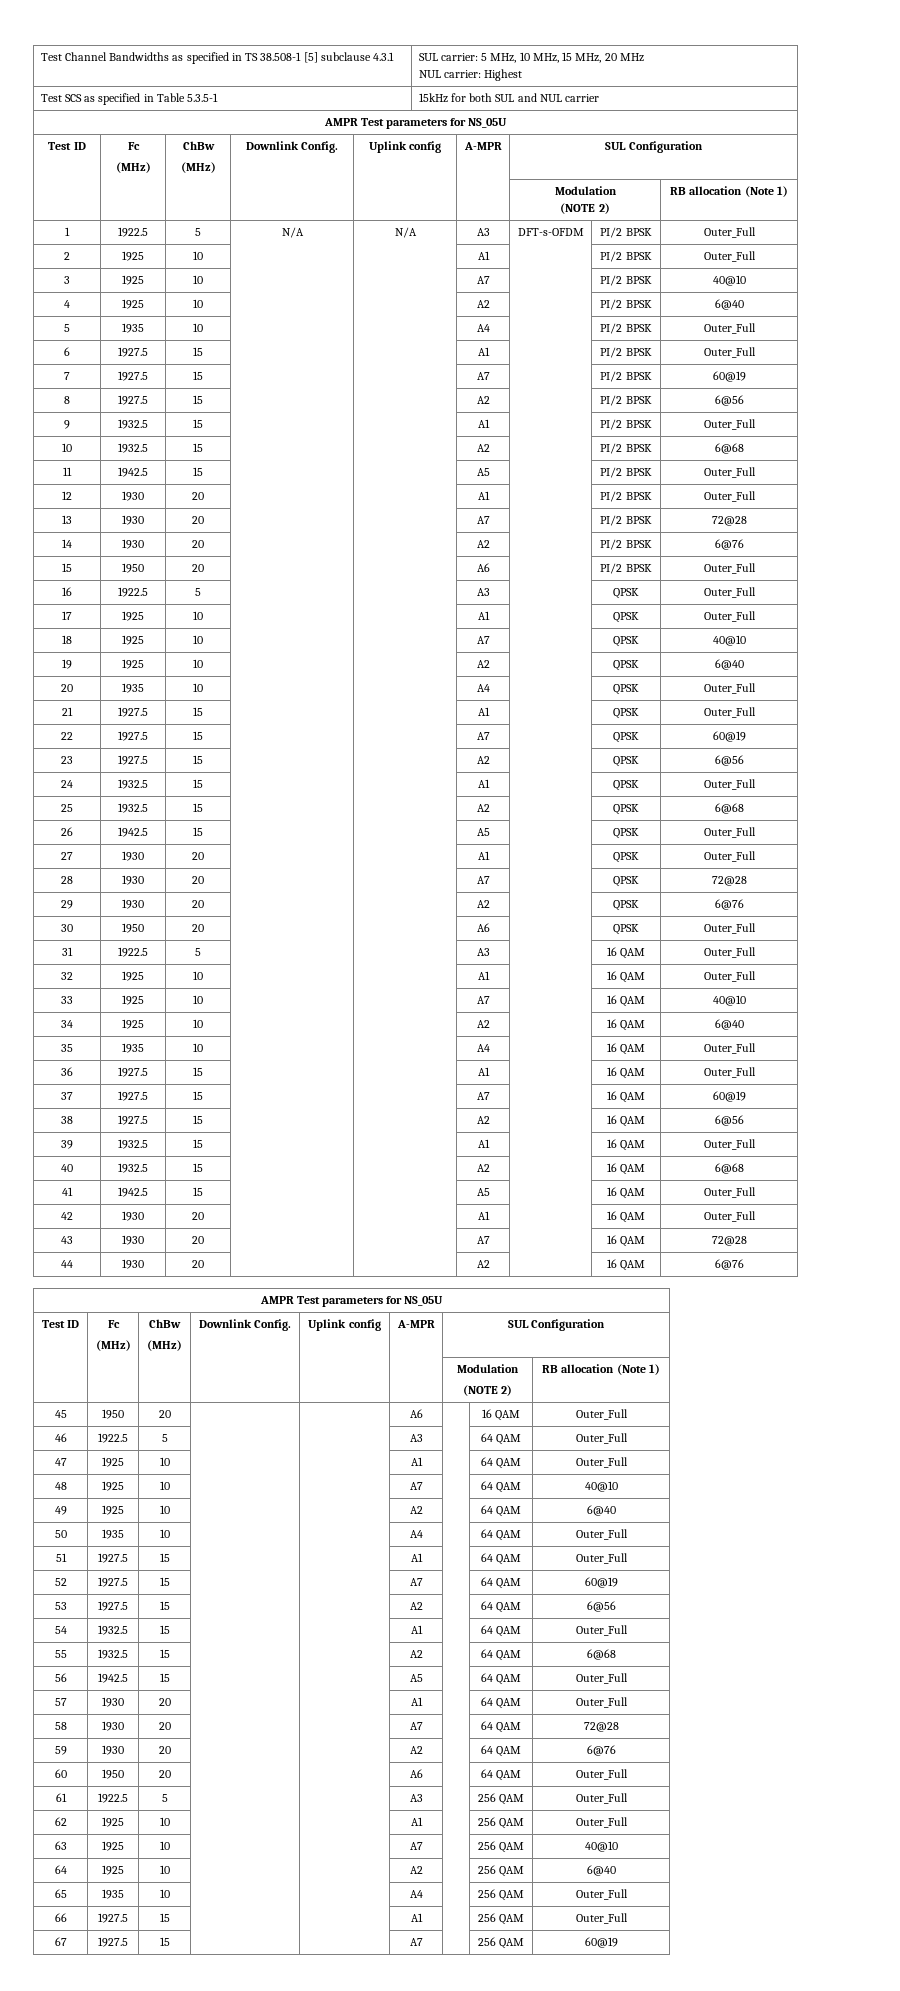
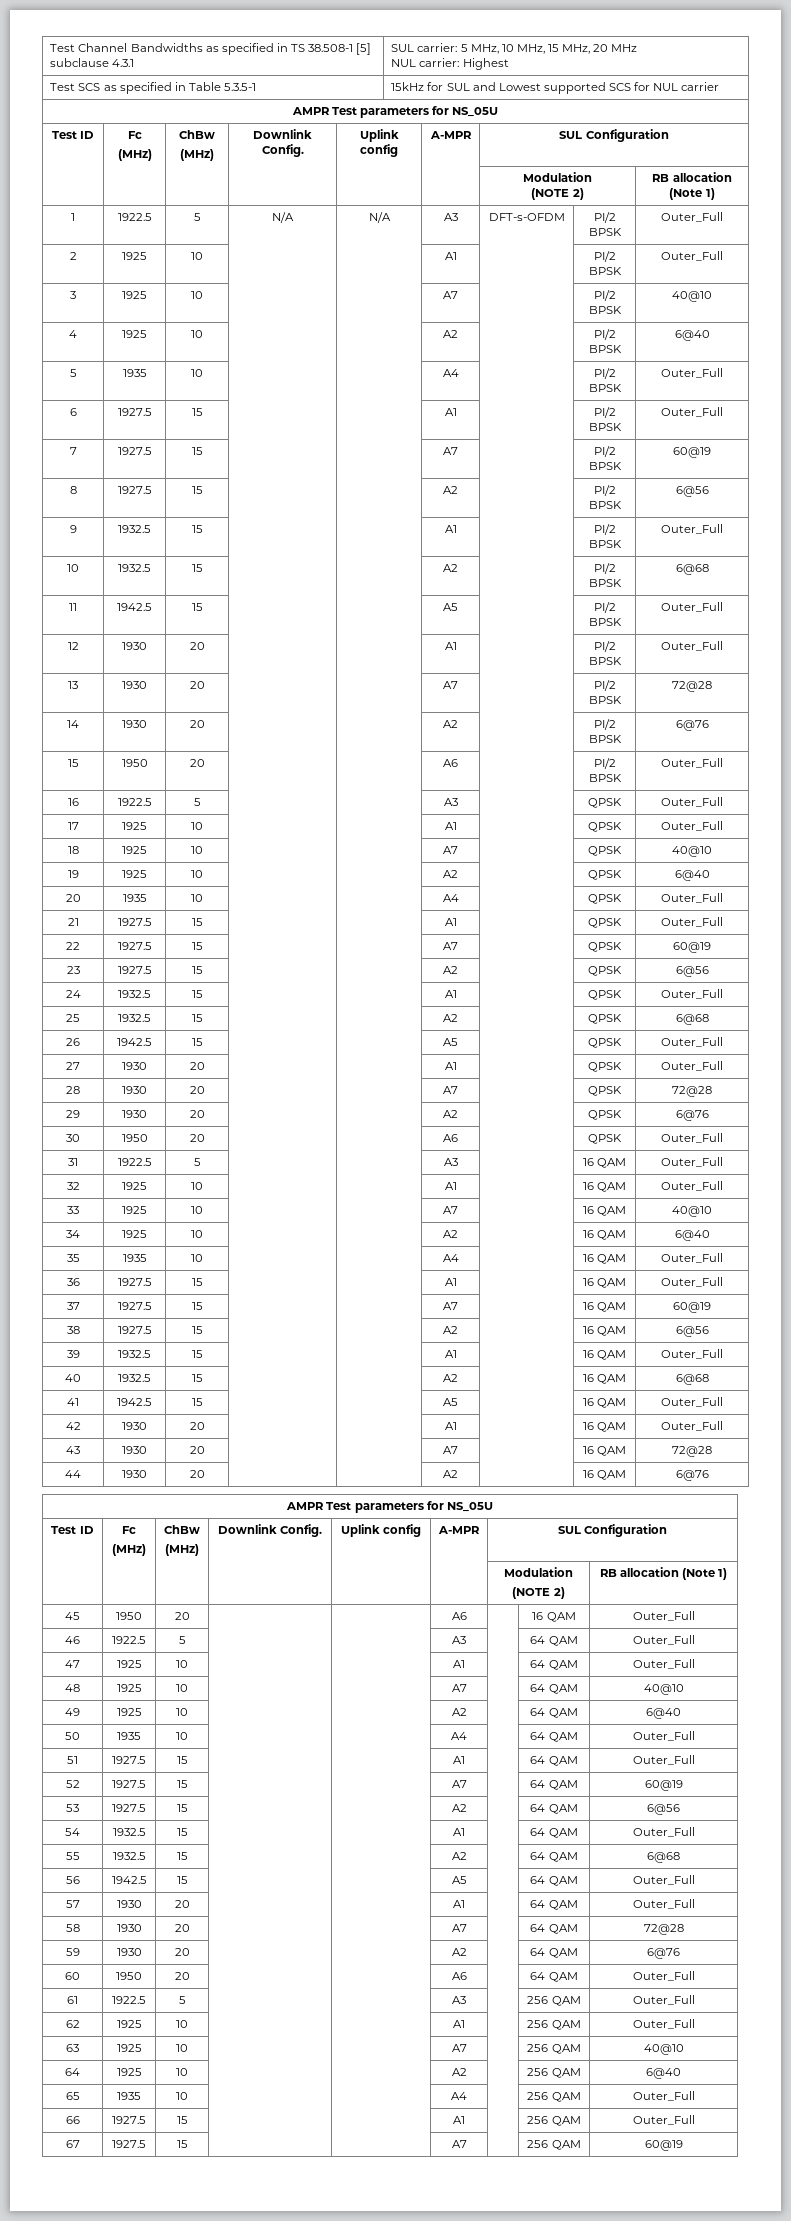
[469,93,493,102] both -> (444, 86) none
(537, 97) none -> [498,82,651,94] Lowest supported SCS for

